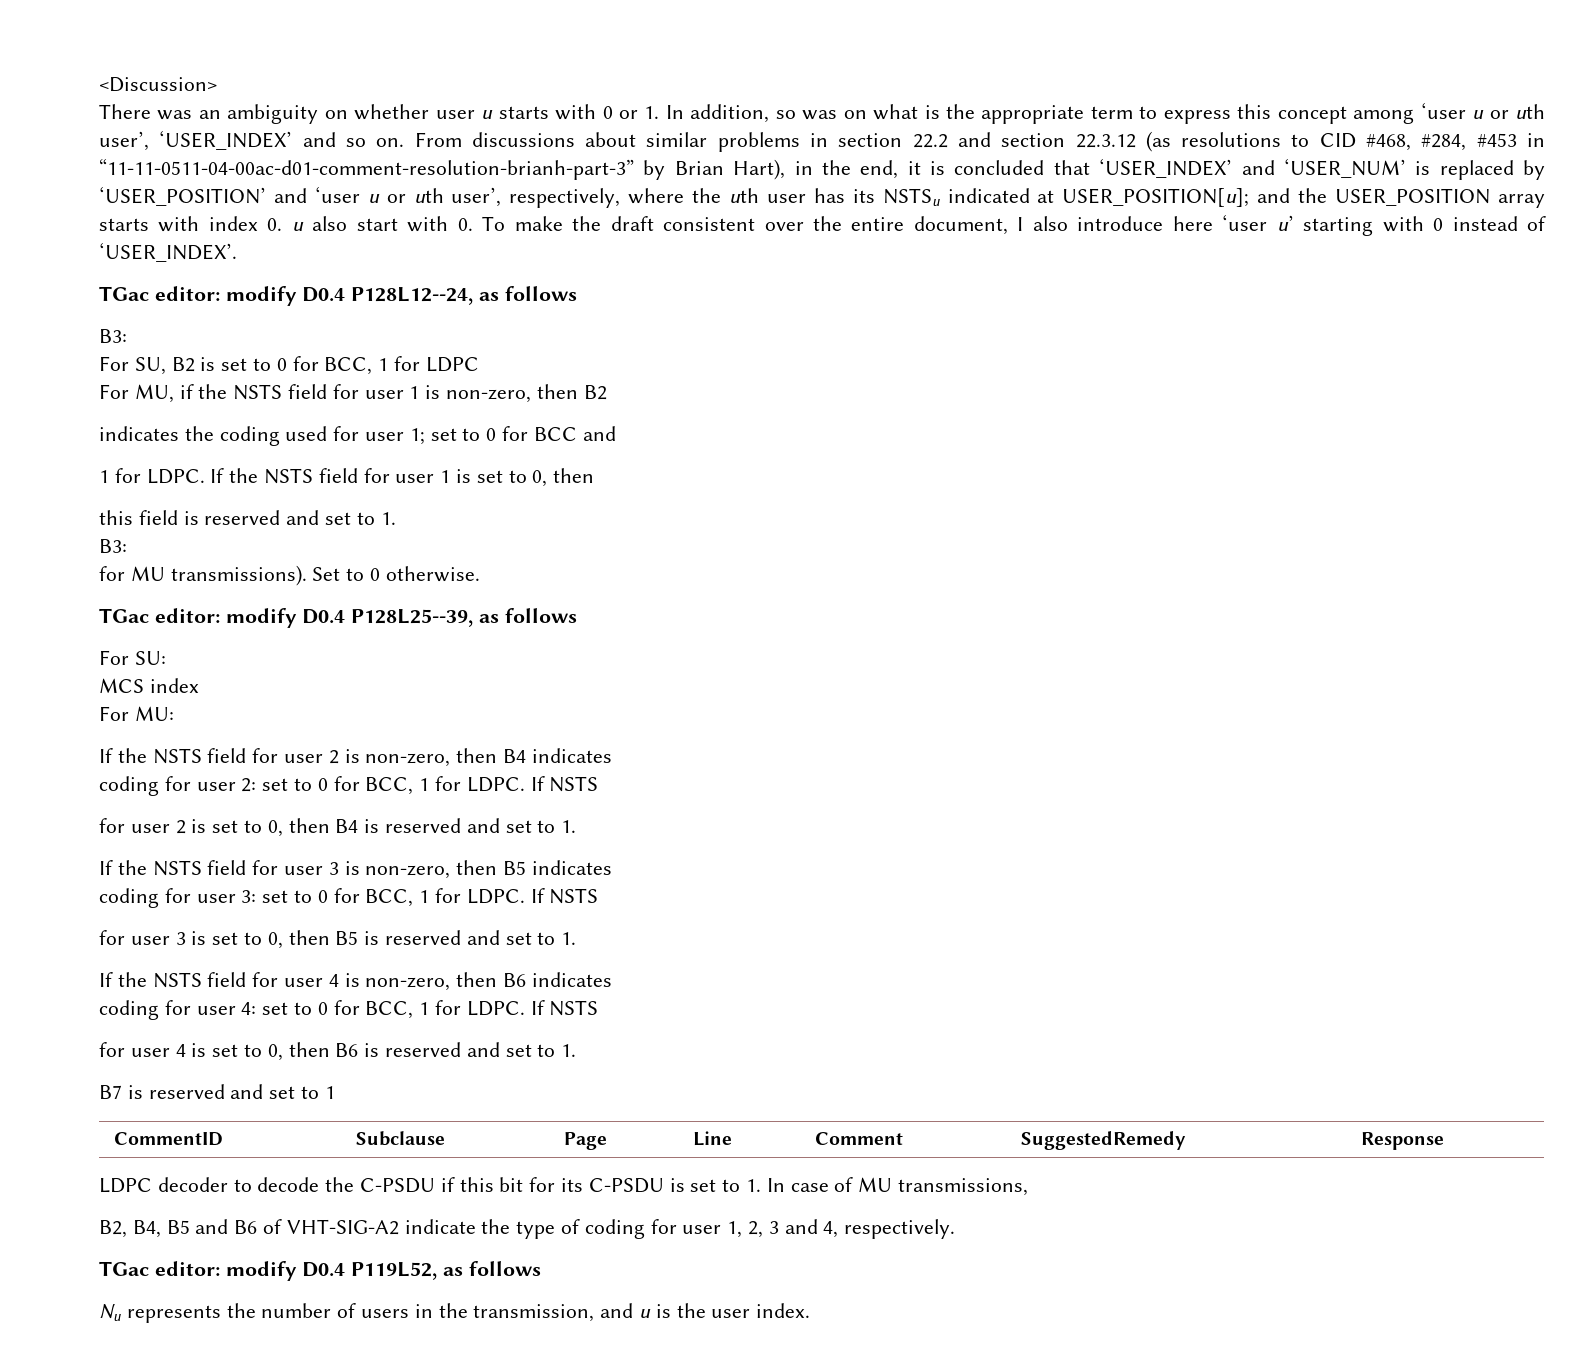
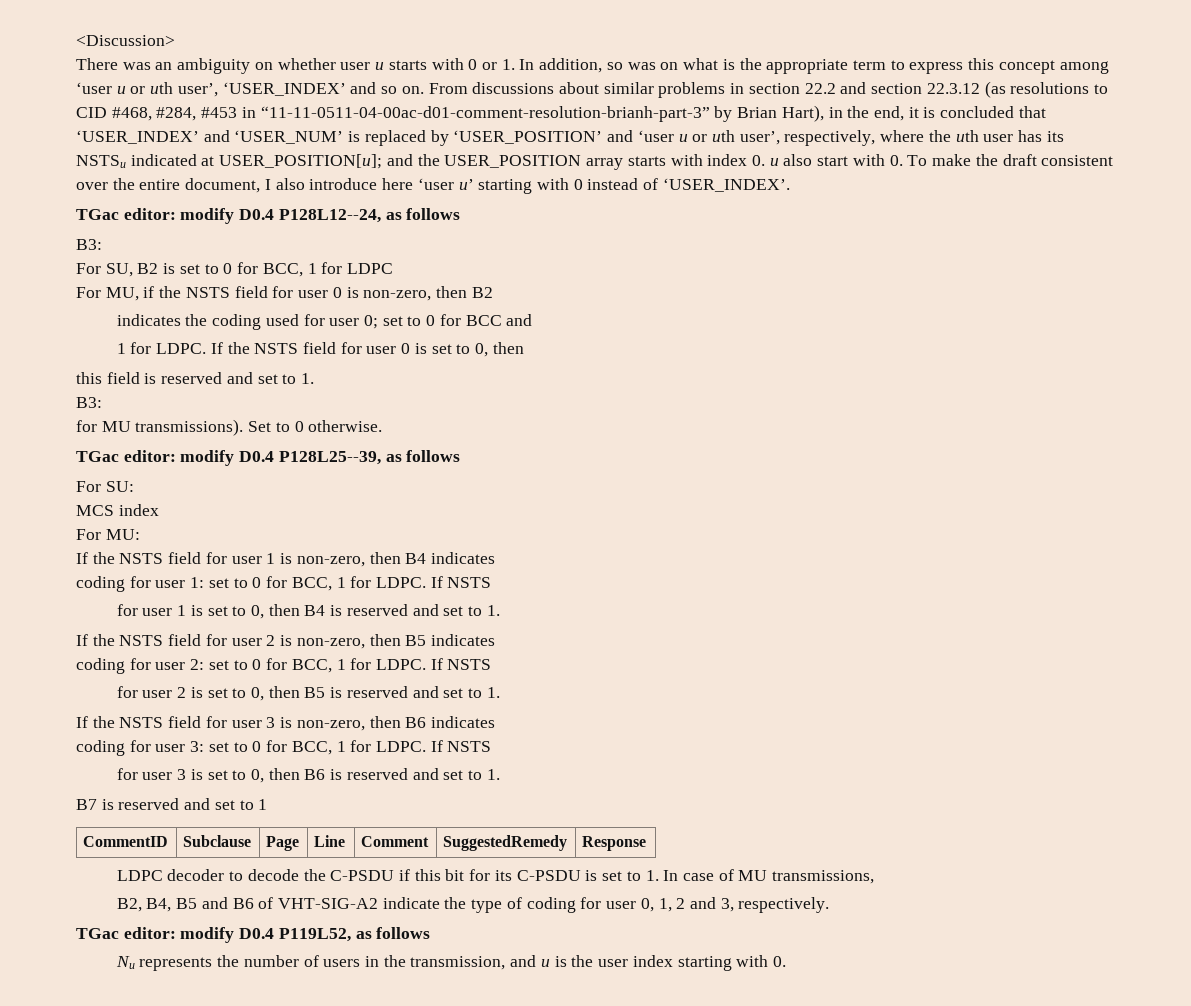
[409,386,420,399] 1 -> [332,287,342,298] 0
[409,428,425,445] 1; -> [364,315,379,329] 0;
[440,470,451,483] 1 -> [401,343,411,354] 0
(174, 713) none -> [76,552,495,567] [76,576,492,592] [116,604,500,619] // If the NSTS field for user 1 is non-zero, then B4 indicates // coding for user 1: set to 0 for BCC, 1 for LDPC. If NSTS // for user 1 is set to 0, then B4 is reserved and set to 1.
[503,749,527,763] B4 -> [405,635,427,646] B5
[335,819,359,833] B4 -> [304,687,326,698] B5
[503,861,527,875] B5 -> [405,717,427,728] B6
[335,930,577,945] [99,972,612,991] [99,1000,599,1020] [99,1042,330,1061] B5 is reserved and set to 1. // If the NSTS field for user 4 is non-zero, then B6 indicates // coding for user 4: set to 0 for BCC, 1 for LDPC. If NSTS // for user 4 is set to 0, then -> (300, 774) none
[727,1219,839,1238] 1, 2, 3 and 4, -> [640,897,734,912] 0, 1, 2 and 3,
[756,1303,811,1318] index. -> [632,955,786,971] index starting with 0.

